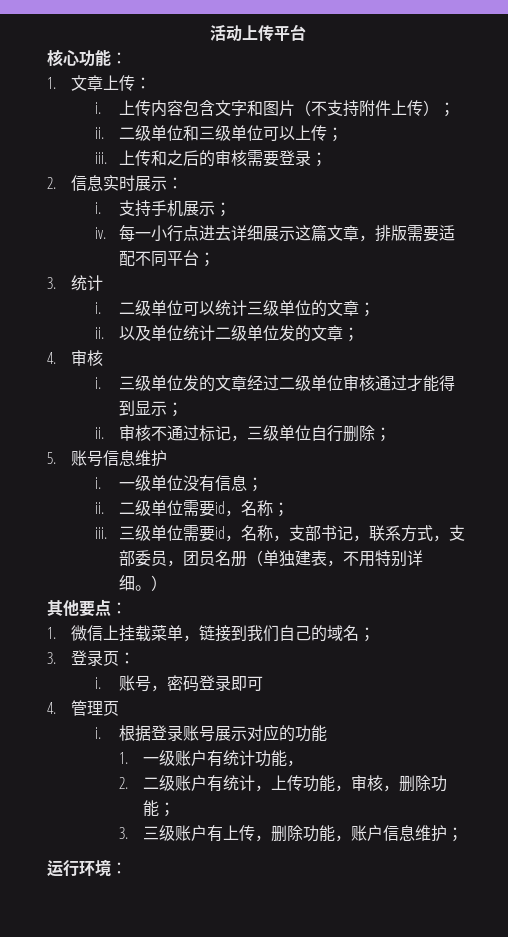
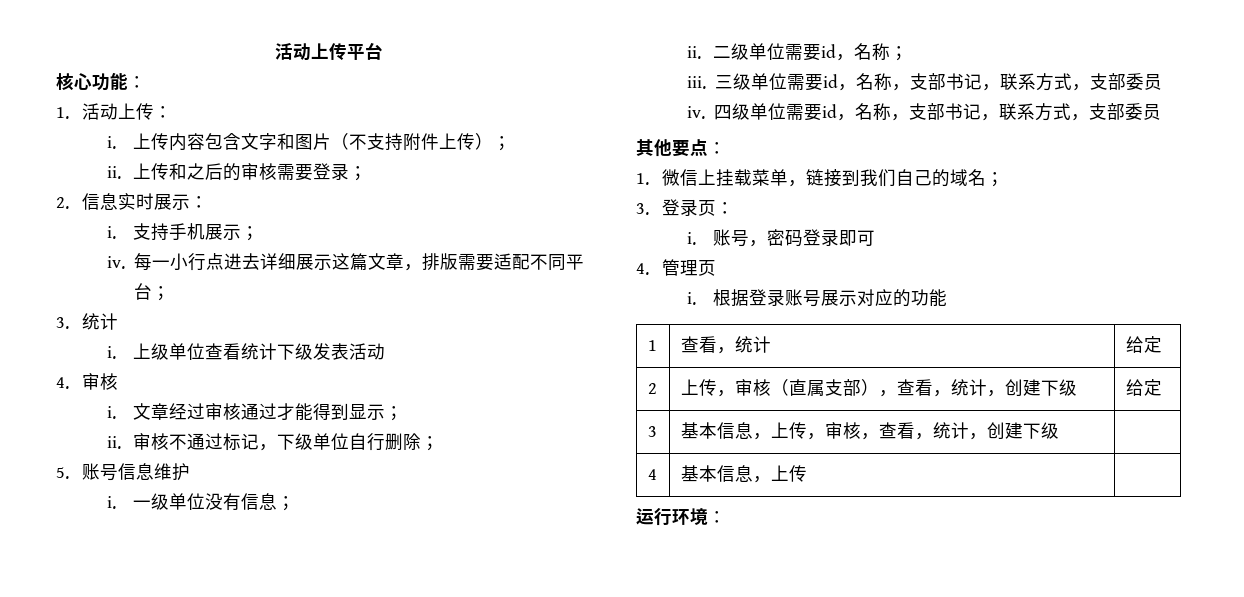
[71,75,104,91] 文章 -> [81,103,118,120] 活动
[119,125,344,142] [95,152,108,164] 二级单位和三级单位可以上传； // iii. -> (122, 172) none
[119,300,376,317] [95,325,360,342] [47,350,104,366] [95,375,344,392] 二级单位可以统计三级单位的文章； // ii.以及单位统计二级单位发的文章； // 4.审核 // i.三级单位发的文章经过二级单位 -> [132,343,385,360] [56,373,118,390] [107,403,205,420] 上级单位查看统计下级发表活动 // 4.审核 // i.文章经过
[247,426,264,440] 三 -> [276,434,295,450] 下
[167,550,424,567] [119,575,168,591] ，团员名册（单独建表，不用特别详细。） -> [687,103,1162,121] // iv.四级单位需要id，名称，支部书记，联系方式，支部委员
[119,750,304,767] [119,775,448,792] [143,800,176,817] [119,825,464,842] // 1.一级账户有统计功能， // 2.二级账户有统计，上传功能，审核，删除功能； // 3.三级账户有上传，删除功能，账户信息维护； -> [647,340,657,351] [680,336,771,354] [1125,336,1162,353] [647,383,657,394] [680,379,1077,397] [1125,379,1162,396] [647,426,657,437] [680,422,1059,440] [647,469,657,480] [680,465,807,483] // 1 | 查看，统计 | 给定 // 2 | 上传，审核（直属支部），查看，统计，创建下级 | 给定 // 3 | 基本信息，上传，审核，查看，统计，创建下级 | // 4 | 基本信息，上传 |

